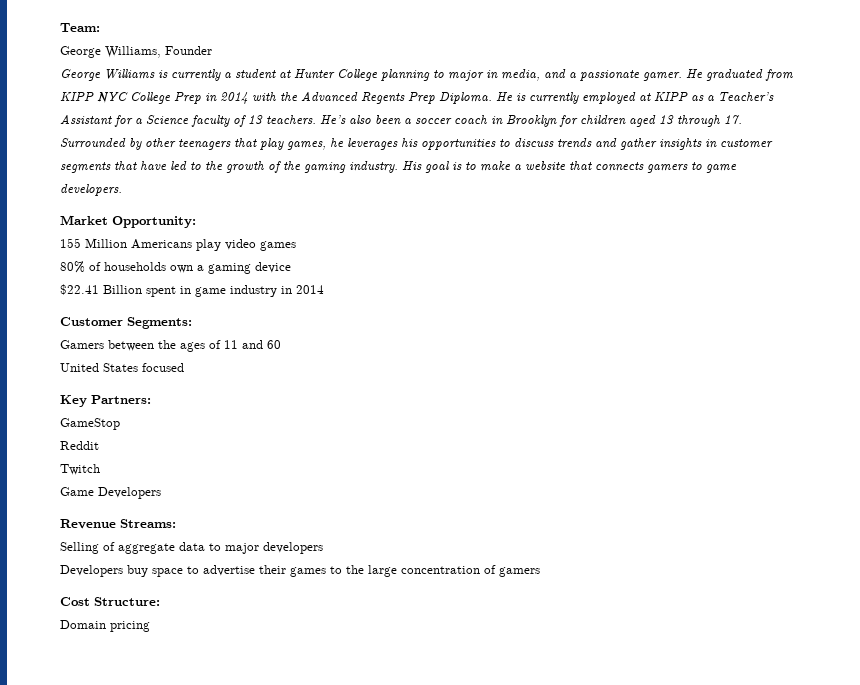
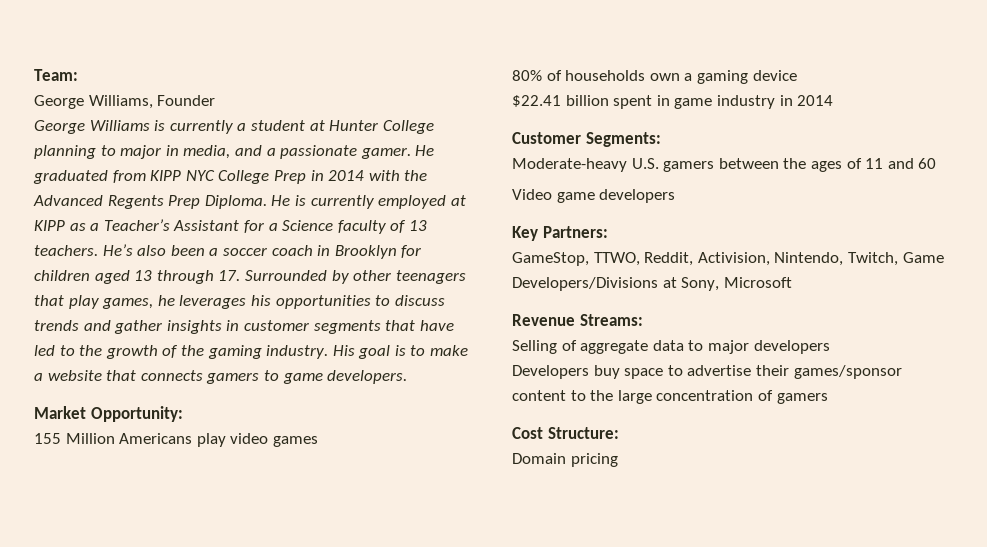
[103,285,142,294] Billion -> [565,95,609,106] billion
[60,340,104,349] Gamers -> [512,158,715,172] Moderate-heavy U.S. gamers
[60,363,184,372] United States focused -> [512,189,676,203] Video game developers
[60,418,120,430] [60,441,99,450] [60,464,100,475] [60,487,161,499] GameStop // Reddit // Twitch // Game Developers -> [512,252,944,266] [512,277,792,291] GameStop, TTWO, Reddit, Activision, Nintendo, Twitch, Game Developers/Divisions at Sony, Microsoft
[290,567,326,577] games -> [793,365,902,379] [512,390,566,401] games/sponsor content

